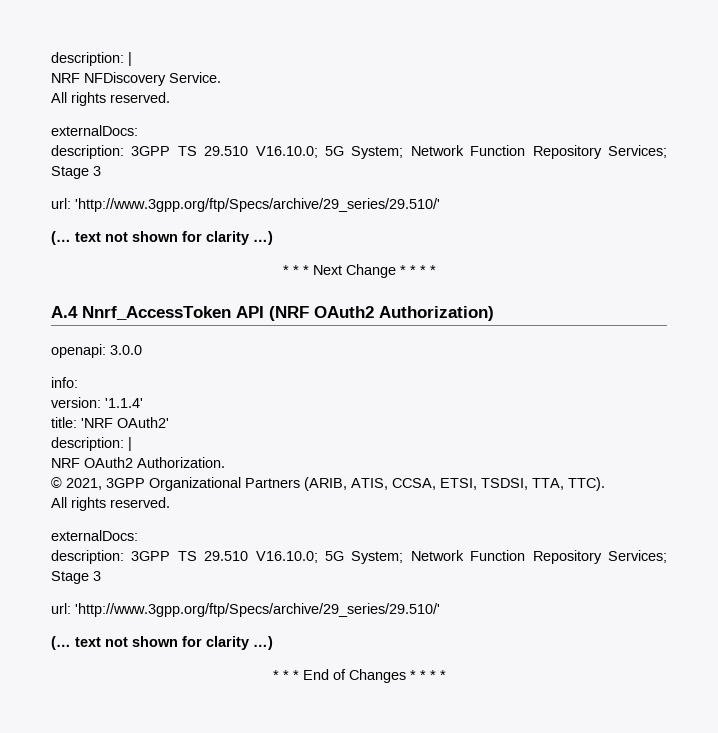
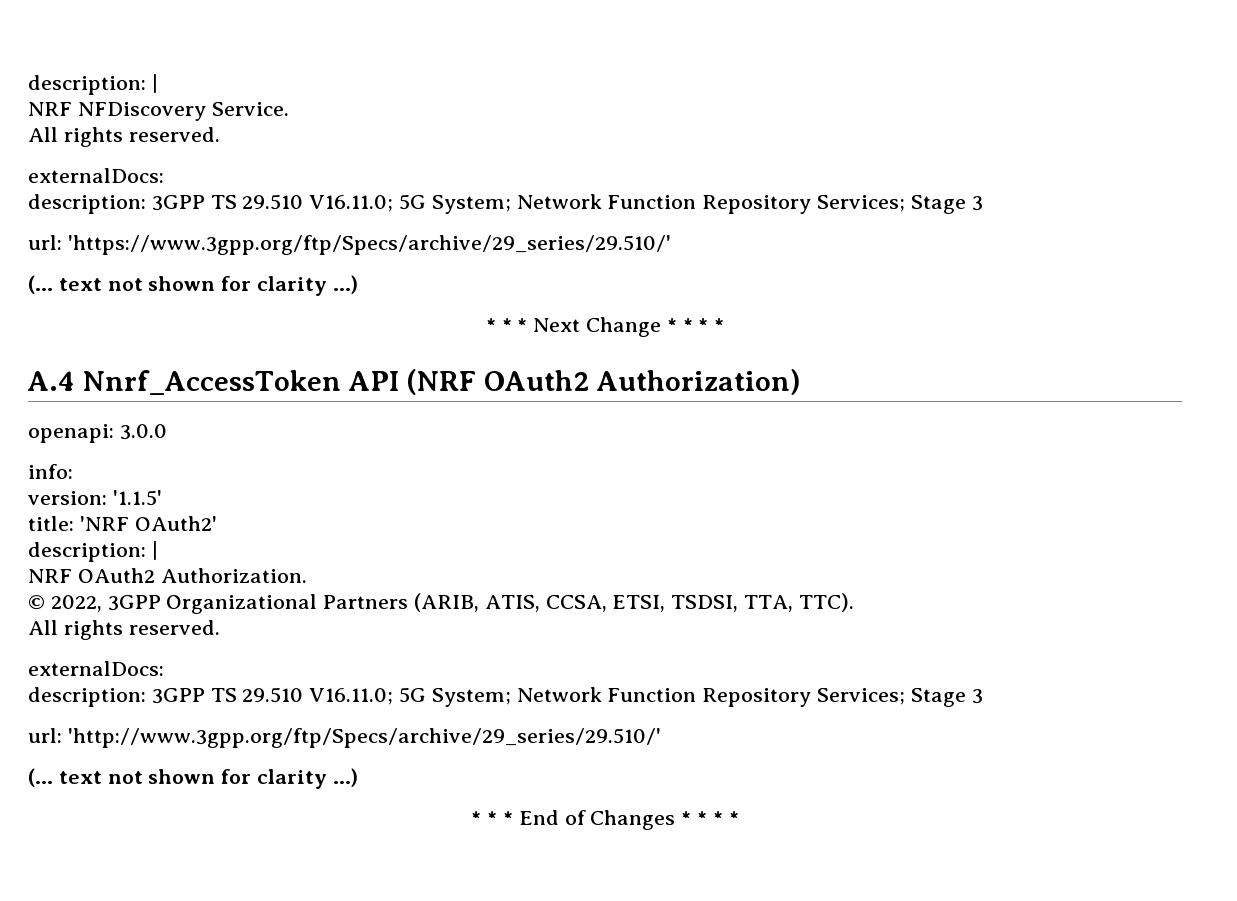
[255,145,667,159] [51,166,101,179] [51,198,440,212] V16.10.0; 5G System; Network Function Repository Services; Stage 3 // url: 'http://www.3gpp.org/ftp/Specs/archive/29_series/29.510/' -> [309,194,983,214] [28,235,671,255] V16.11.0; 5G System; Network Function Repository Services; Stage 3 // url: 'https://www.3gpp.org/ftp/Specs/archive/29_series/29.510/'
[105,398,143,408] '1.1.4' -> [112,490,162,506] '1.1.5'
[66,478,102,490] 2021, -> [50,595,102,612] 2022,
[255,551,318,563] V16.10.0; -> [309,688,394,705] V16.11.0;

